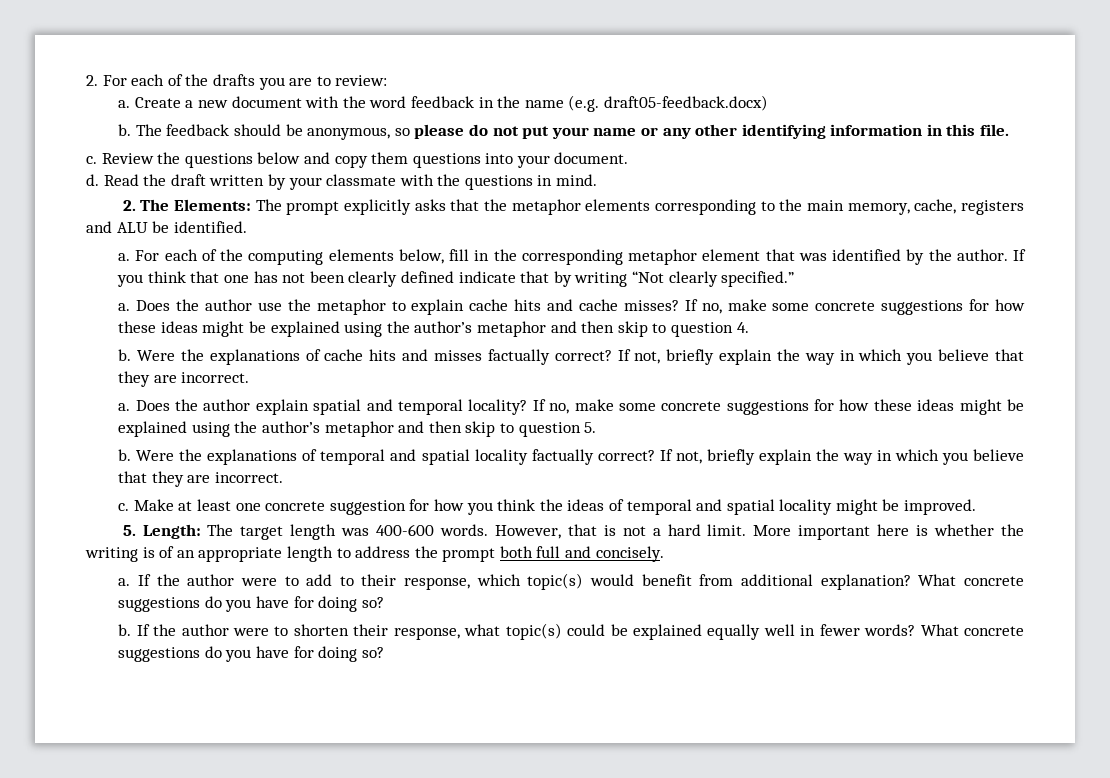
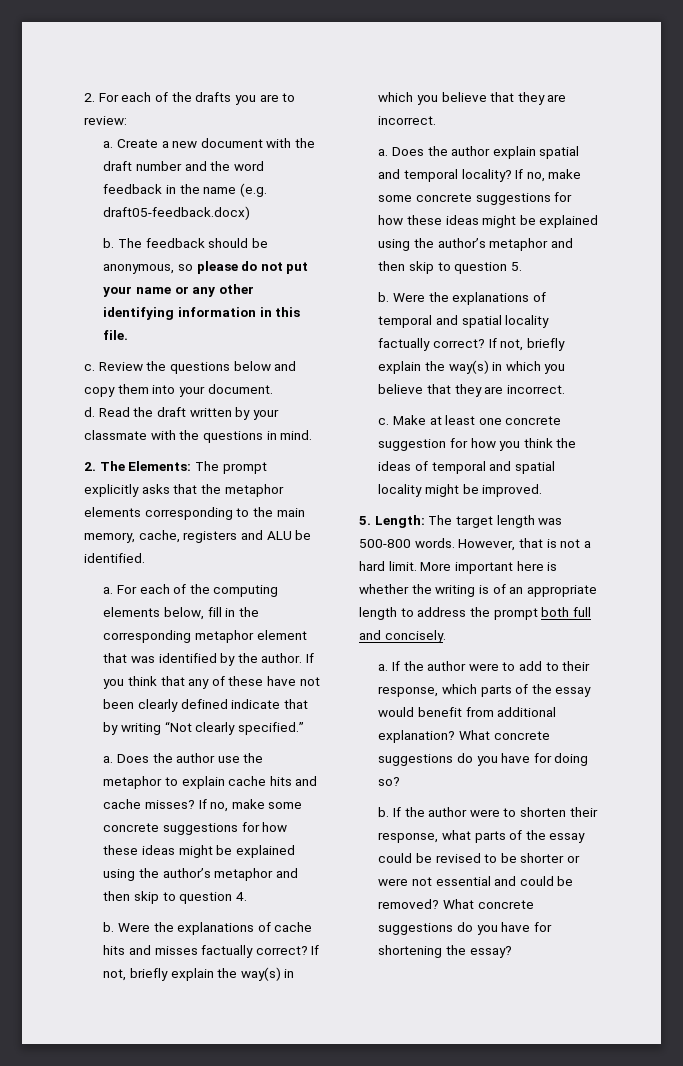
(366, 102) none -> [103,161,231,171] draft number and the
[412,153,481,168] questions -> (149, 389) none
[224,271,278,283] one has -> [188,676,297,689] any of these have
[804,353,835,365] way -> [240,967,281,981] way(s)
[842,453,873,465] way -> [448,360,489,374] way(s)
[376,524,435,536] 400-600 -> [359,539,411,548] 500-800
[527,573,584,590] topic(s) -> [480,684,592,697] parts of the essay
[505,623,1024,640] [118,646,384,662] topic(s) could be explained equally well in fewer words? What concrete suggestions do you have for doing so? -> [474,830,586,843] [378,853,581,863] [378,876,574,886] [378,899,534,909] [378,922,552,935] [378,945,512,958] parts of the essay could be revised to be shorter or were not essential and could be removed? What concrete suggestions do you have for shortening the essay?

